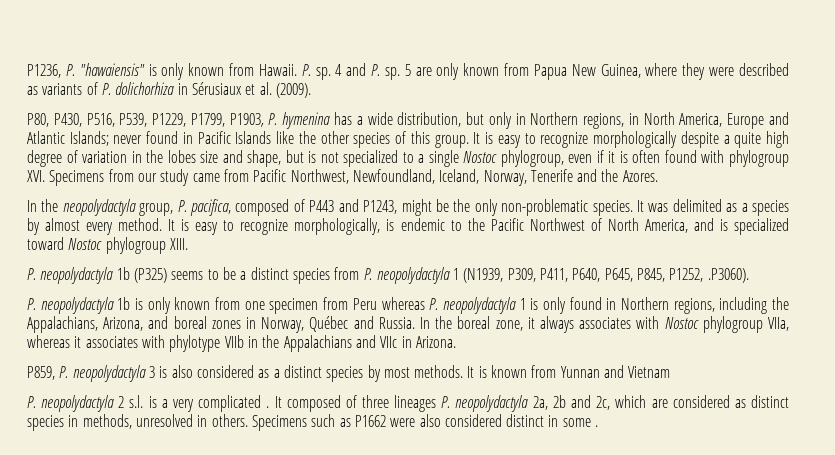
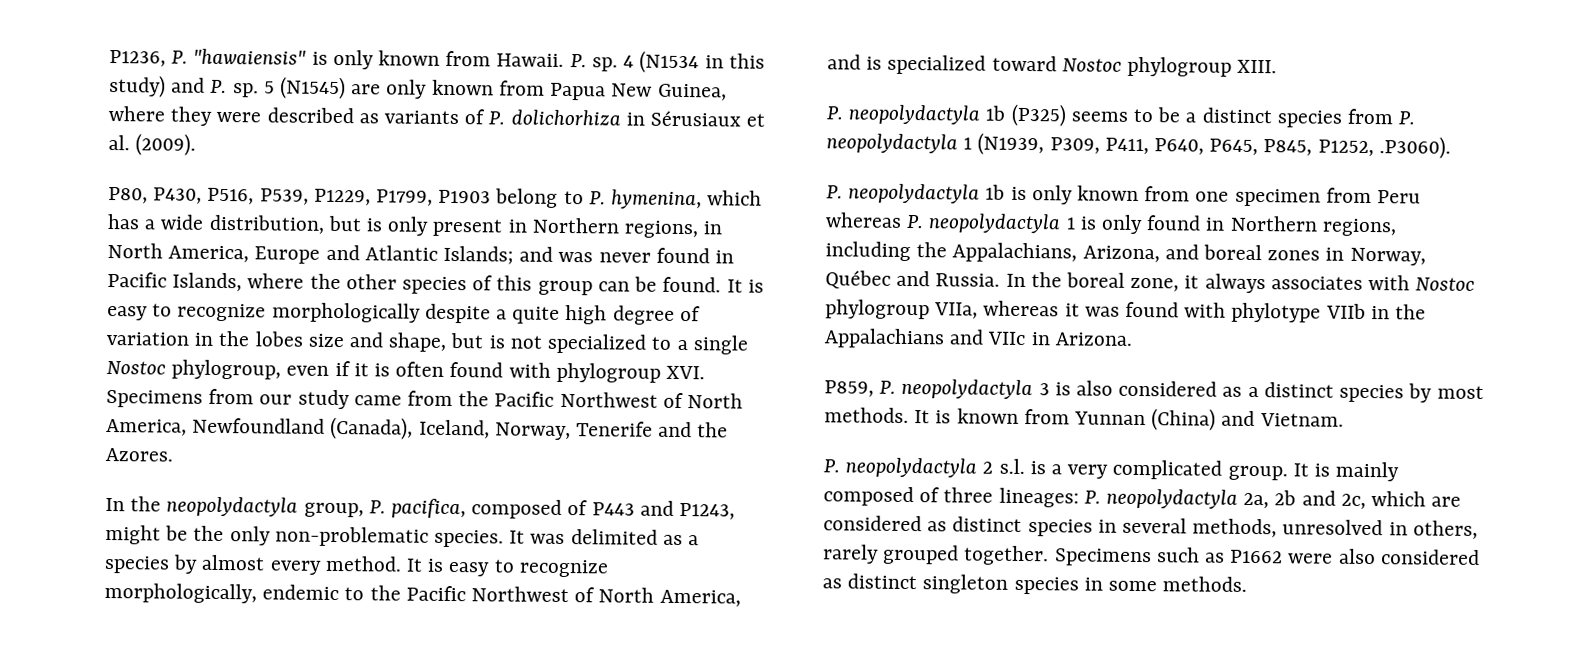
(343, 70) none -> [639,50,765,74] [109,75,166,98] (N1534 in this study)
(411, 70) none -> [280,76,347,100] (N1545)
[229,112,331,129] P1903, P. hymenina -> [438,188,763,210] P1903 belong to P. hymenina, which
[488,112,512,129] only -> [366,216,503,237] is only present
(109, 138) none -> [519,246,594,263] and was
[235,131,295,144] Islands like -> [172,272,305,292] Islands, where
[434,135,469,148] group. -> [537,276,722,296] group can be found.
[253,169,435,184] Pacific Northwest, Newfoundland, -> [458,391,744,409] [106,416,414,440] the Pacific Northwest of North America, Newfoundland (Canada),
[386,219,395,231] is -> (257, 593) none
[85,336,138,348] associates -> [1084,301,1180,318] was found
[604,365,671,378] and Vietnam -> [1151,408,1344,431] (China) and Vietnam.
[266,396,282,408] . It -> [1227,461,1400,482] group. It is mainly
[394,395,437,412] lineages -> [998,487,1079,508] lineages:
(79, 421) none -> [1122,517,1188,534] several
[211,414,248,427] others. -> [1412,520,1478,539] [823,544,1050,566] others, rarely grouped together.
[506,414,545,427] distinct -> [822,573,1079,595] as distinct singleton species
[595,425,599,427] . -> [1162,576,1248,592] methods.

